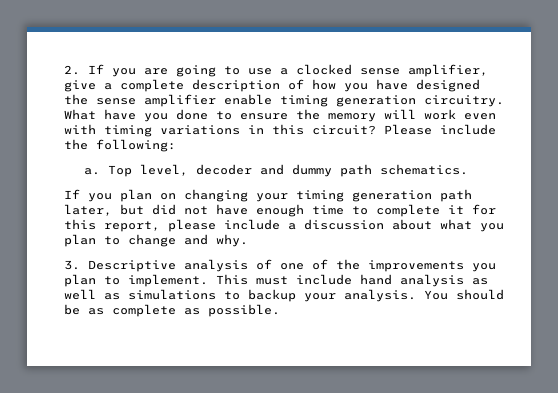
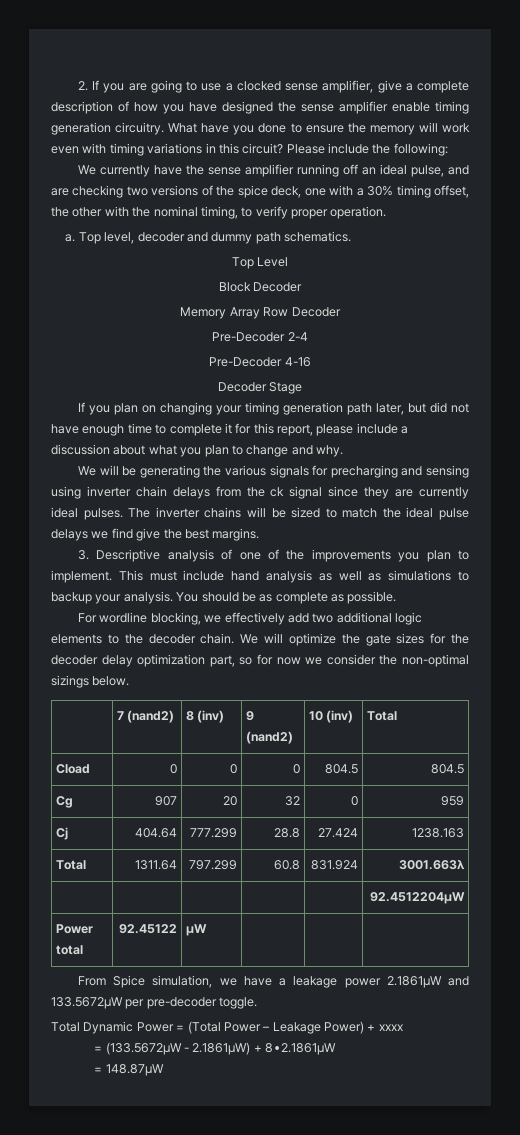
(176, 145) none -> [78,164,470,177] [51,185,469,198] [51,206,387,219] // We currently have the sense amplifier running off an ideal pulse, and are checking two versions of the spice deck, one with a 30% timing offset, the other with the nominal timing, to verify proper operation.
(468, 169) none -> [231,257,289,269] [218,282,303,292] [180,307,341,319] [212,332,308,342] [209,357,311,367] [217,382,303,394] // Top Level // Block Decoder // Memory Array Row Decoder // Pre-Decoder 2-4 // Pre-Decoder 4-16 // Decoder Stage
(248, 240) none -> [78,465,470,478] [51,486,470,499] [51,507,469,520] [51,528,260,541] // We will be generating the various signals for precharging and sensing using inverter chain delays from the ck signal since they are currently ideal pulses. The inverter chains will be sized to match the ideal pulse delays we find give the best margins.
(280, 310) none -> [78,612,423,625] [51,633,469,646] [51,654,469,667] [51,675,130,688] [117,710,175,723] [186,710,225,723] [246,711,255,721] [246,731,294,744] [309,710,354,723] [367,711,398,721] [56,764,91,774] [169,764,177,774] [229,764,237,774] [292,764,300,774] [324,764,358,774] [430,764,464,774] [56,796,74,808] [154,796,177,806] [222,796,237,806] [284,796,300,806] [350,796,358,806] [440,796,464,806] [56,827,69,840] [134,828,177,838] [189,828,237,838] [273,828,300,838] [317,828,358,838] [411,828,464,838] [56,860,87,870] [134,860,177,870] [188,860,237,870] [273,860,300,870] [310,860,358,870] [398,860,465,870] [369,892,465,904] [56,924,94,934] [56,945,84,955] [118,924,177,934] [186,924,208,936] [78,975,469,988] [51,997,258,1009] [51,1021,403,1034] [94,1042,337,1055] [94,1064,164,1076] // For wordline blocking, we effectively add two additional logic elements to the decoder chain. We will optimize the gate sizes for the decoder delay optimization part, so for now we consider the non-optimal sizings below. // | 7 (nand2) | 8 (inv) | 9 (nand2) | 10 (inv) | Total // Cload | 0 | 0 | 0 | 804.5 | 804.5 // Cg | 907 | 20 | 32 | 0 | 959 // Cj | 404.64 | 777.299 | 28.8 | 27.424 | 1238.163 // Total | 1311.64 | 797.299 | 60.8 | 831.924 | 3001.663λ // | | | | | 92.4512204μW // Power total | 92.45122 | μW | | | // From Spice simulation, we have a leakage power 2.1861μW and 133.5672μW per pre-decoder toggle. // Total Dynamic Power = (Total Power – Leakage Power) + xxxx // = (133.5672μW - 2.1861μW) + 8∙2.1861μW // = 148.87μW

